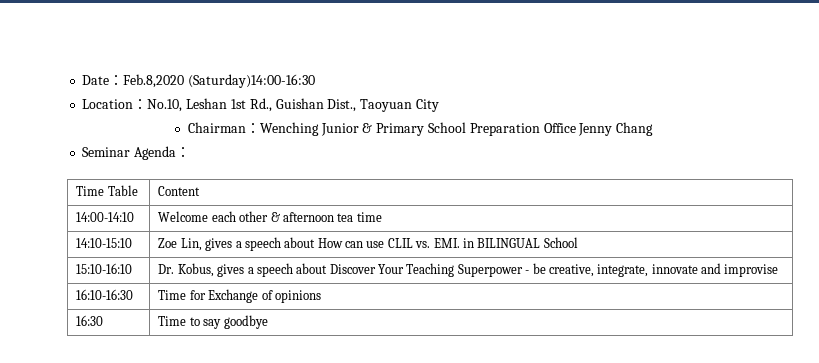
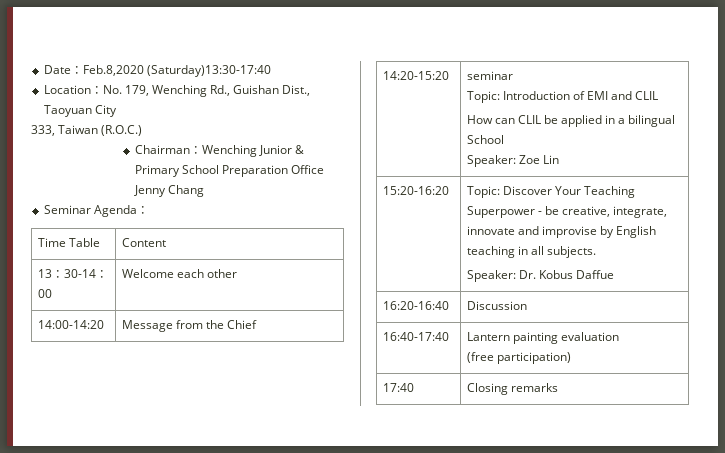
[188,74,316,88] (Saturday)14:00-16:30 -> [146,65,271,77] (Saturday)13:30-17:40
[147,98,246,112] No.10, Leshan 1st -> [102,85,207,97] No. 179, Wenching
(439, 105) none -> [31,125,143,136] // 333, Taiwan (R.O.C.)
[76,212,135,222] 14:00-14:10 -> [37,269,108,278] [37,289,52,298] 13：30-14：00
[270,212,382,222] [76,238,133,248] [158,237,578,251] [76,263,133,274] [158,263,328,277] & afternoon tea time // 14:10-15:10 | Zoe Lin, gives a speech about How can use CLIL vs. EMI. in BILINGUAL School // 15:10-16:10 | Dr. Kobus, gives a speech about -> [37,320,104,329] [121,320,257,332] [382,71,449,80] [466,71,513,80] [466,91,659,103] [466,115,676,127] [466,135,504,144] [466,155,559,167] [382,186,449,195] [466,186,500,198] // 14:00-14:20 | Message from the Chief // 14:20-15:20 | seminar // Topic: Introduction of EMI and CLIL // How can CLIL be applied in a bilingual School // Speaker: Zoe Lin // 15:20-16:20 | Topic:
[76,289,134,300] [158,289,321,303] [76,315,104,326] [158,315,268,329] // 16:10-16:30 | Time for Exchange of opinions // 16:30 | Time to say goodbye -> [599,226,657,238] [466,246,596,258] [466,270,614,282] [382,301,449,310] [466,301,527,310] [382,332,449,341] [466,332,619,344] [466,352,571,364] [382,383,414,392] [466,383,558,395] by English teaching in all subjects. // Speaker: Dr. Kobus Daffue // 16:20-16:40 | Discussion // 16:40-17:40 | Lantern painting evaluation // (free participation) // 17:40 | Closing remarks

